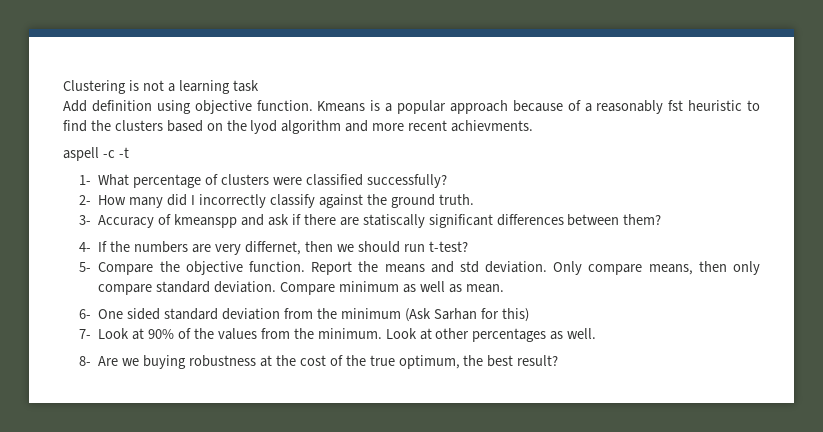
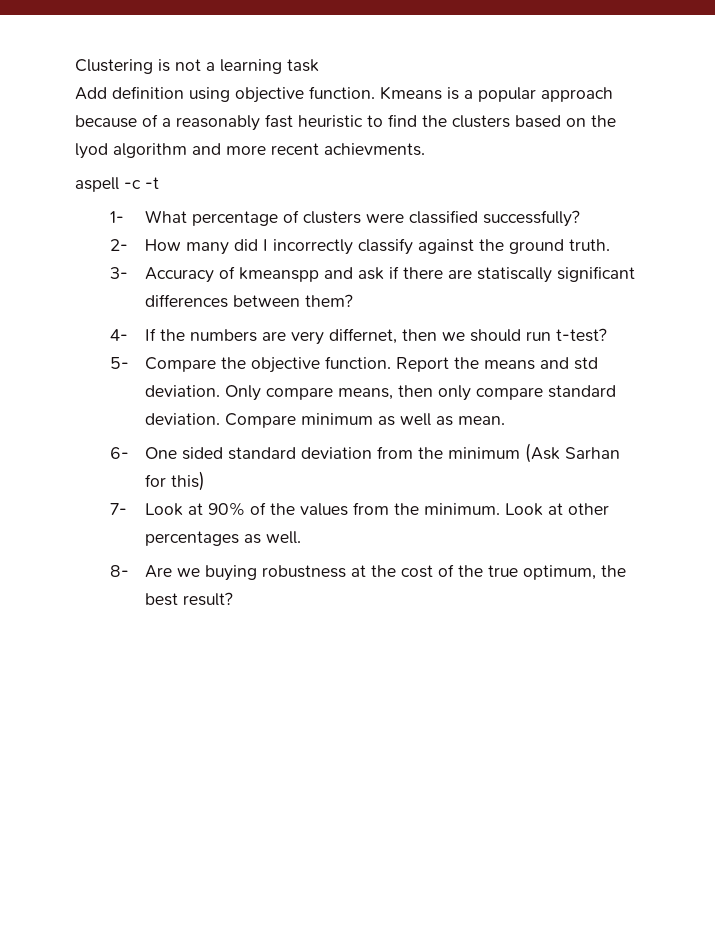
[668,100,684,111] fst -> [265,114,293,128] fast

